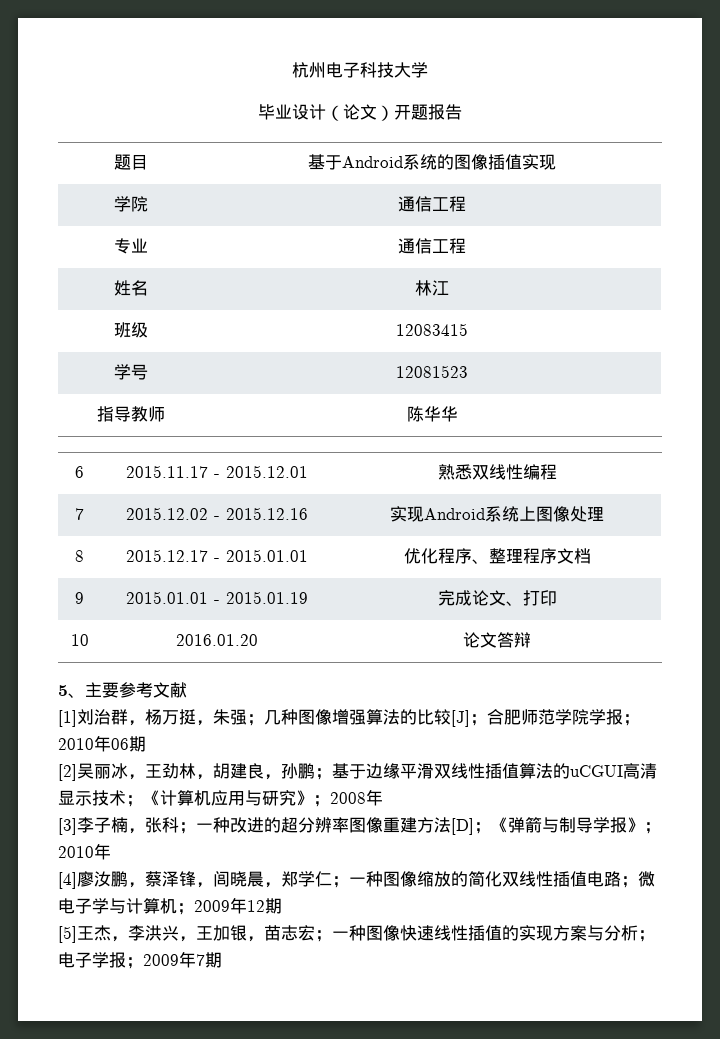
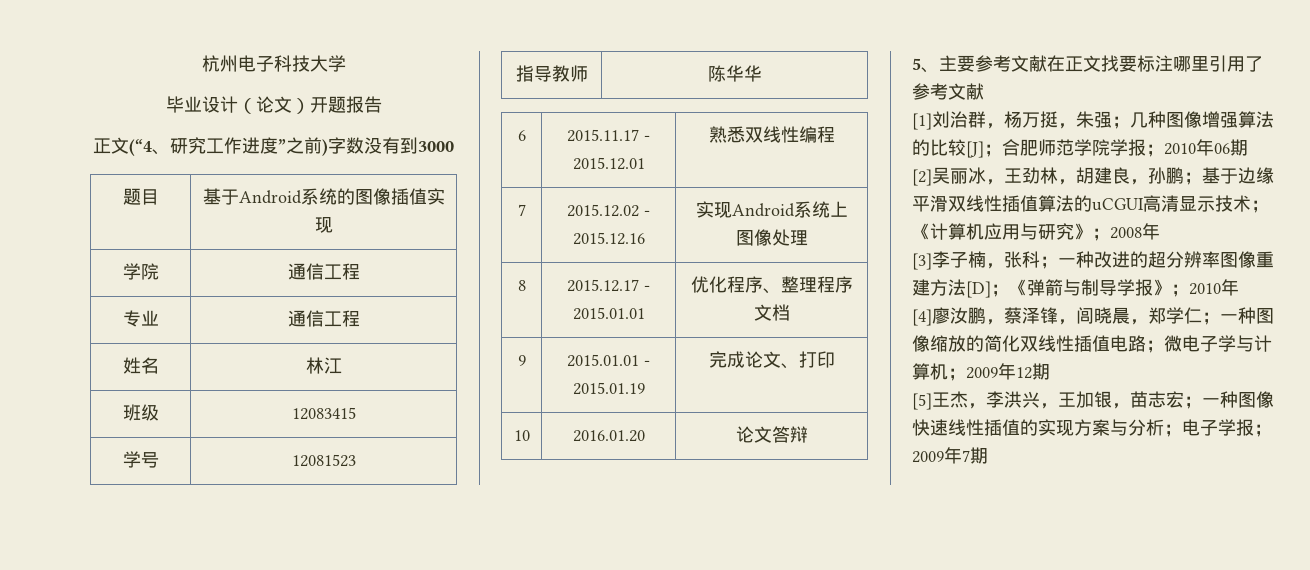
(462, 112) none -> [93,137,454,156] // 正文(“4、研究工作进度”之前)字数没有到3000
(187, 690) none -> [1047,55,1263,72] [912,83,984,100] 在正文找要标注哪里引用了参考文献

